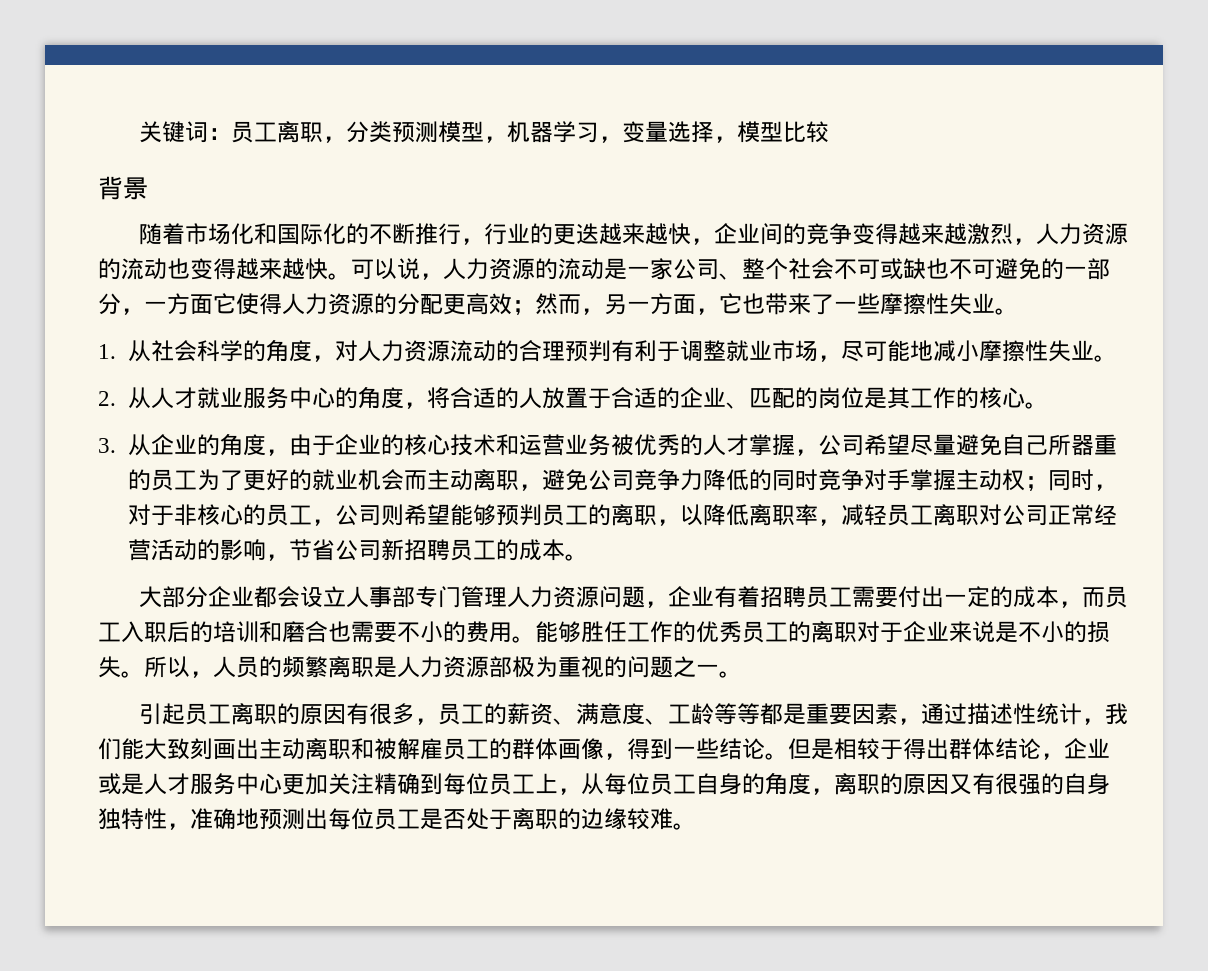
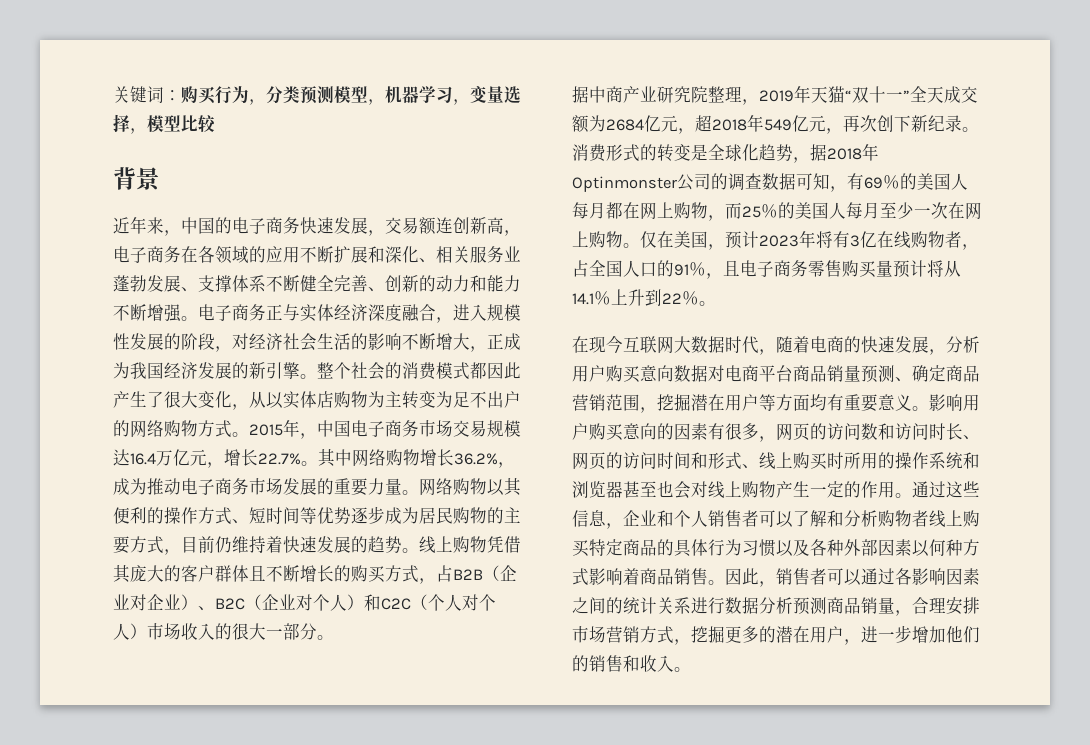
[230,121,323,143] 员工离职 -> [181,86,249,104] 购买行为
[138,223,1128,245] [98,258,1110,280] [98,293,1018,315] [98,339,1117,362] [98,386,1048,409] [98,433,1117,456] [127,469,1117,491] [127,504,1117,526] [127,539,588,561] [138,586,1128,608] [98,621,1110,643] [98,656,742,678] [138,703,1128,725] [98,738,1110,760] [98,772,1110,795] [98,808,673,830] 随着市场化和国际化的不断推行，行业的更迭越来越快，企业间的竞争变得越来越激烈，人力资源的流动也变得越来越快。可以说，人力资源的流动是一家公司、整个社会不可或缺也不可避免的一部分，一方面它使得人力资源的分配更高效；然而，另一方面，它也带来了一些摩擦性失业。 // 1.从社会科学的角度，对人力资源流动的合理预判有利于调整就业市场，尽可能地减小摩擦性失业。 // 2.从人才就业服务中心的角度，将合适的人放置于合适的企业、匹配的岗位是其工作的核心。 // 3.从企业的角度，由于企业的核心技术和运营业务被优秀的人才掌握，公司希望尽量避免自己所器重的员工为了更好的就业机会而主动离职，避免公司竞争力降低的同时竞争对手掌握主动权；同时，对于非核心的员工，公司则希望能够预判员工的离职，以降低离职率，减轻员工离职对公司正常经营活动的影响，节省公司新招聘员工的成本。 // 大部分企业都会设立人事部专门管理人力资源问题，企业有着招聘员工需要付出一定的成本，而员工入职后的培训和磨合也需要不小的费用。能够胜任工作的优秀员工的离职对于企业来说是不小的损失。所以，人员的频繁离职是人力资源部极为重视的问题之一。 // 引起员工离职的原因有很多，员工的薪资、满意度、工龄等等都是重要因素，通过描述性统计，我们能大致刻画出主动离职和被解雇员工的群体画像，得到一些结论。但是相较于得出群体结论，企业或是人才服务中心更加关注精确到每位员工上，从每位员工自身的角度，离职的原因又有很强的自身独特性，准确地预测出每位员工是否处于离职的边缘较难 -> [113,216,521,236] [113,246,521,264] [113,275,521,293] [113,304,521,323] [113,333,521,352] [113,362,521,380] [113,391,521,410] [113,419,521,439] [113,449,515,468] [113,478,522,496] [113,506,521,525] [113,536,521,555] [113,565,517,584] [113,594,496,611] [113,623,334,640] [572,85,978,105] [572,114,979,134] [572,143,879,163] [572,173,968,192] [572,202,982,221] [572,230,979,250] [572,260,961,279] [572,289,716,306] [572,335,980,355] [572,365,980,383] [572,394,980,413] [572,423,980,442] [572,452,980,470] [572,481,980,499] [572,510,980,529] [572,539,980,557] [572,568,980,587] [572,597,980,616] [572,625,980,645] [572,655,674,672] 近年来，中国的电子商务快速发展，交易额连创新高，电子商务在各领域的应用不断扩展和深化、相关服务业蓬勃发展、支撑体系不断健全完善、创新的动力和能力不断增强。电子商务正与实体经济深度融合，进入规模性发展的阶段，对经济社会生活的影响不断增大，正成为我国经济发展的新引擎。整个社会的消费模式都因此产生了很大变化，从以实体店购物为主转变为足不出户的网络购物方式。2015年，中国电子商务市场交易规模达16.4万亿元，增长22.7%。其中网络购物增长36.2%，成为推动电子商务市场发展的重要力量。网络购物以其便利的操作方式、短时间等优势逐步成为居民购物的主要方式，目前仍维持着快速发展的趋势。线上购物凭借其庞大的客户群体且不断增长的购买方式，占B2B（企业对企业）、B2C（企业对个人）和C2C（个人对个人）市场收入的很大一部分。 // 据中商产业研究院整理，2019年天猫“双十一”全天成交额为2684亿元，超2018年549亿元，再次创下新纪录。消费形式的转变是全球化趋势，据2018年Optinmonster公司的调查数据可知，有69％的美国人每月都在网上购物，而25％的美国人每月至少一次在网上购物。仅在美国，预计2023年将有3亿在线购物者，占全国人口的91％，且电子商务零售购买量预计将从14.1％上升到22％。 // 在现今互联网大数据时代，随着电商的快速发展，分析用户购买意向数据对电商平台商品销量预测、确定商品营销范围，挖掘潜在用户等方面均有重要意义。影响用户购买意向的因素有很多，网页的访问数和访问时长、网页的访问时间和形式、线上购买时所用的操作系统和浏览器甚至也会对线上购物产生一定的作用。通过这些信息，企业和个人销售者可以了解和分析购物者线上购买特定商品的具体行为习惯以及各种外部因素以何种方式影响着商品销售。因此，销售者可以通过各影响因素之间的统计关系进行数据分析预测商品销量，合理安排市场营销方式，挖掘更多的潜在用户，进一步增加他们的销售和收入

